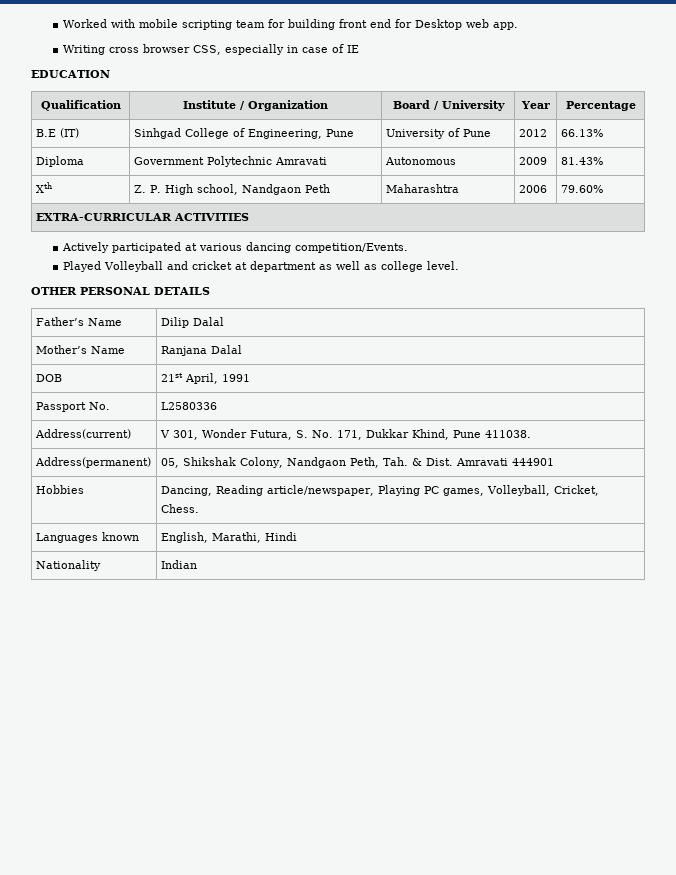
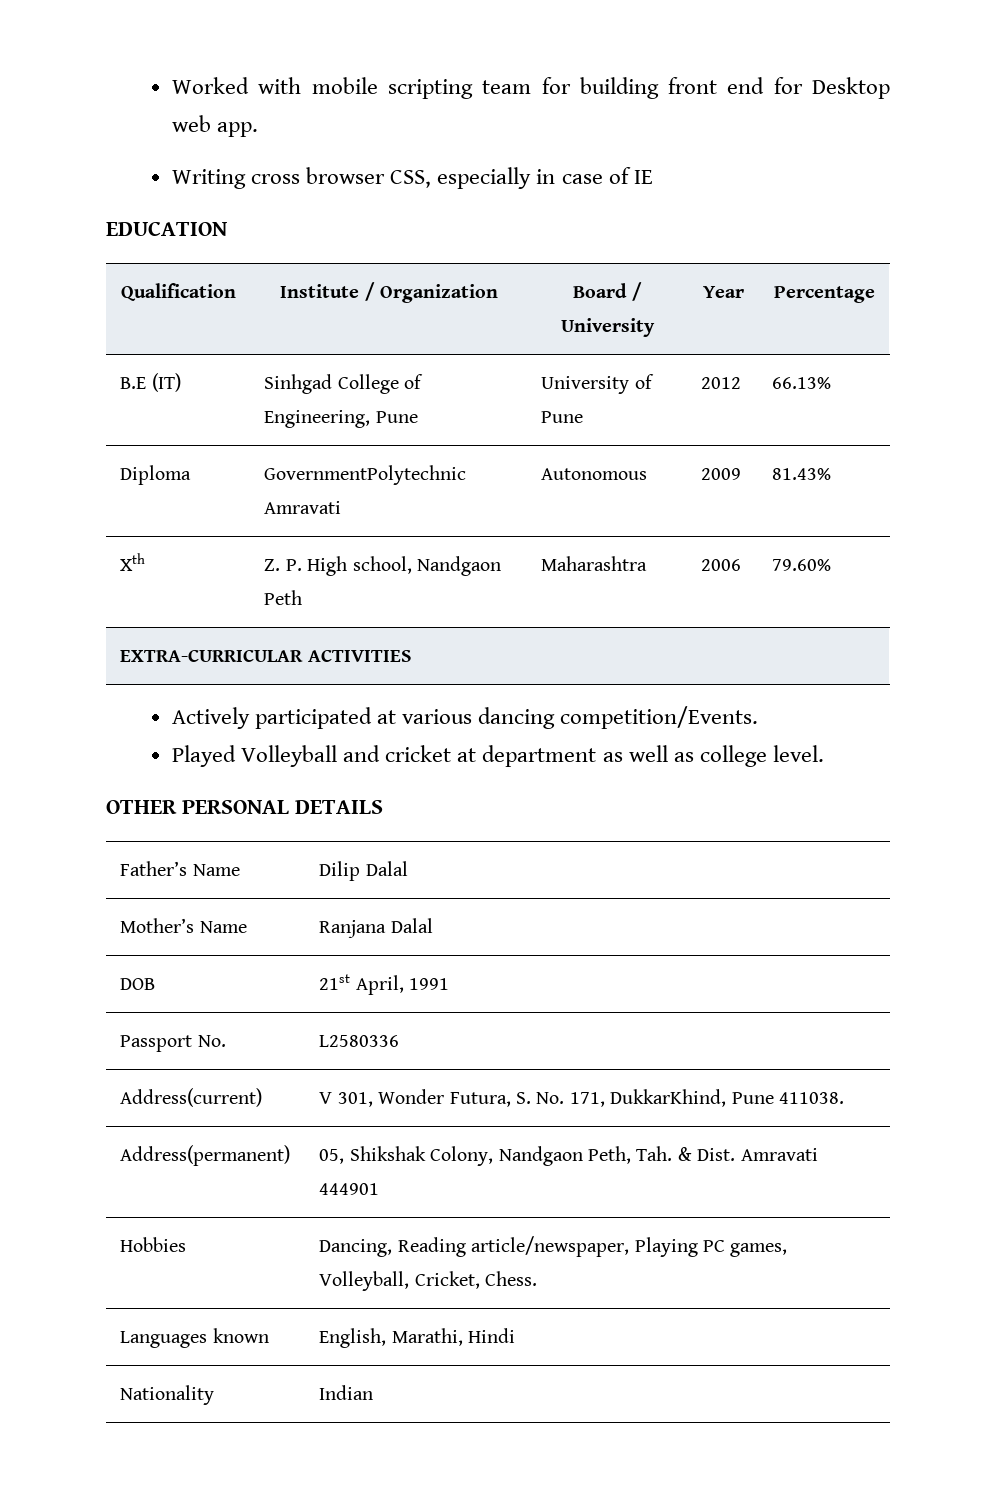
[133,156,272,167] Government Polytechnic -> [264,465,467,485] GovernmentPolytechnic
[365,429,449,440] Dukkar Khind, -> [610,1089,727,1107] DukkarKhind,

